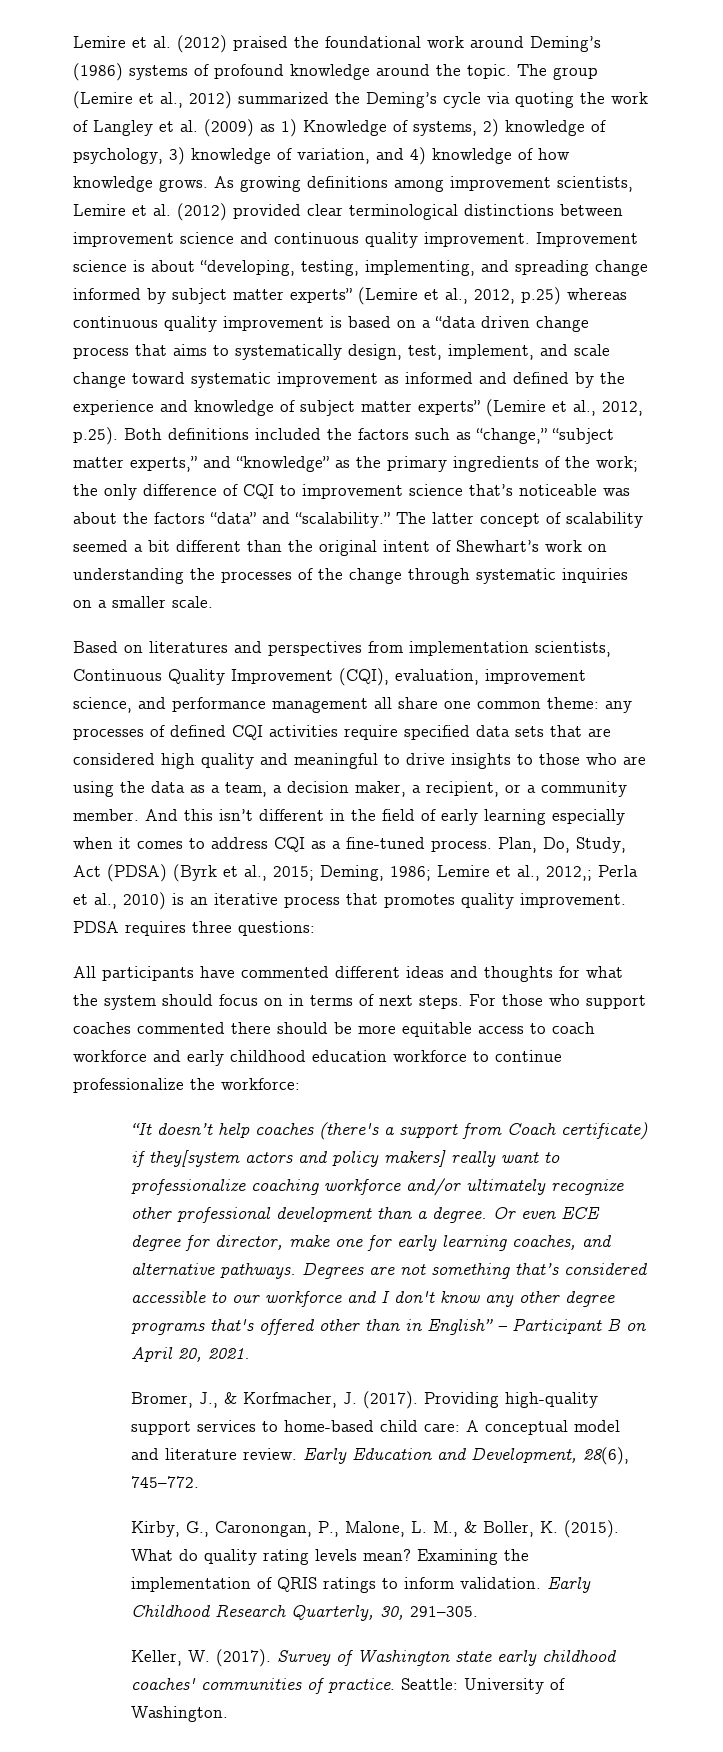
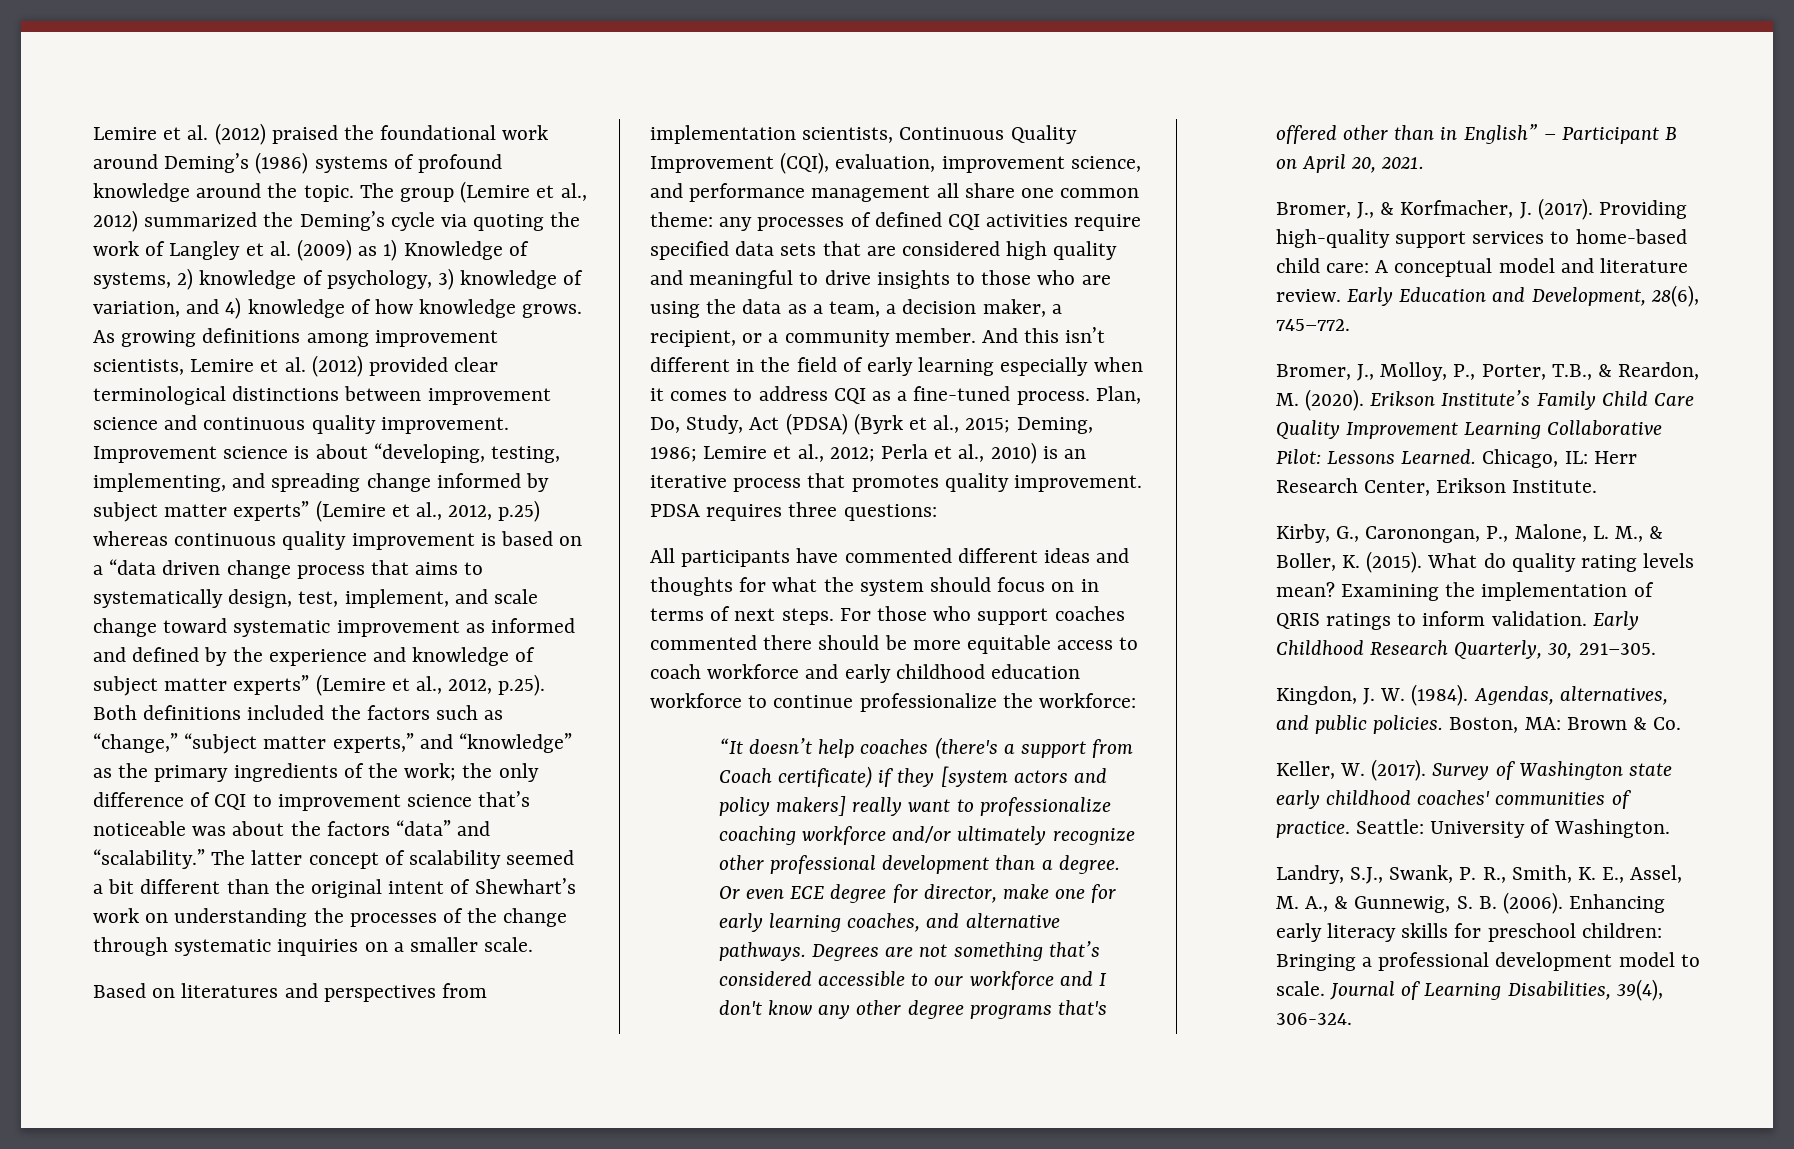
[546,866,592,881] 2012,; -> [829,447,875,462] 2012;
[149,1150,241,1167] they[system -> [897,766,1008,787] they [system
(200, 1482) none -> [1275,362,1700,381] [1275,389,1695,411] [1275,420,1663,439] [1275,449,1637,468] [1275,478,1598,496] // Bromer, J., Molloy, P., Porter, T.B., & Reardon, M. (2020). Erikson Institute’s Family Child Care Quality Improvement Learning Collaborative Pilot: Lessons Learned. Chicago, IL: Herr Research Center, Erikson Institute.
(479, 1611) none -> [1275,684,1668,706] [1275,715,1682,734] // Kingdon, J. W. (1984). Agendas, alternatives, and public policies. Boston, MA: Brown & Co.
(229, 1714) none -> [1275,865,1683,884] [1275,892,1666,914] [1275,923,1662,942] [1275,952,1700,971] [1275,979,1663,1001] [1275,1013,1352,1025] // Landry, S.J., Swank, P. R., Smith, K. E., Assel, M. A., & Gunnewig, S. B. (2006). Enhancing early literacy skills for preschool children: Bringing a professional development model to scale. Journal of Learning Disabilities, 39(4), 306-324.

